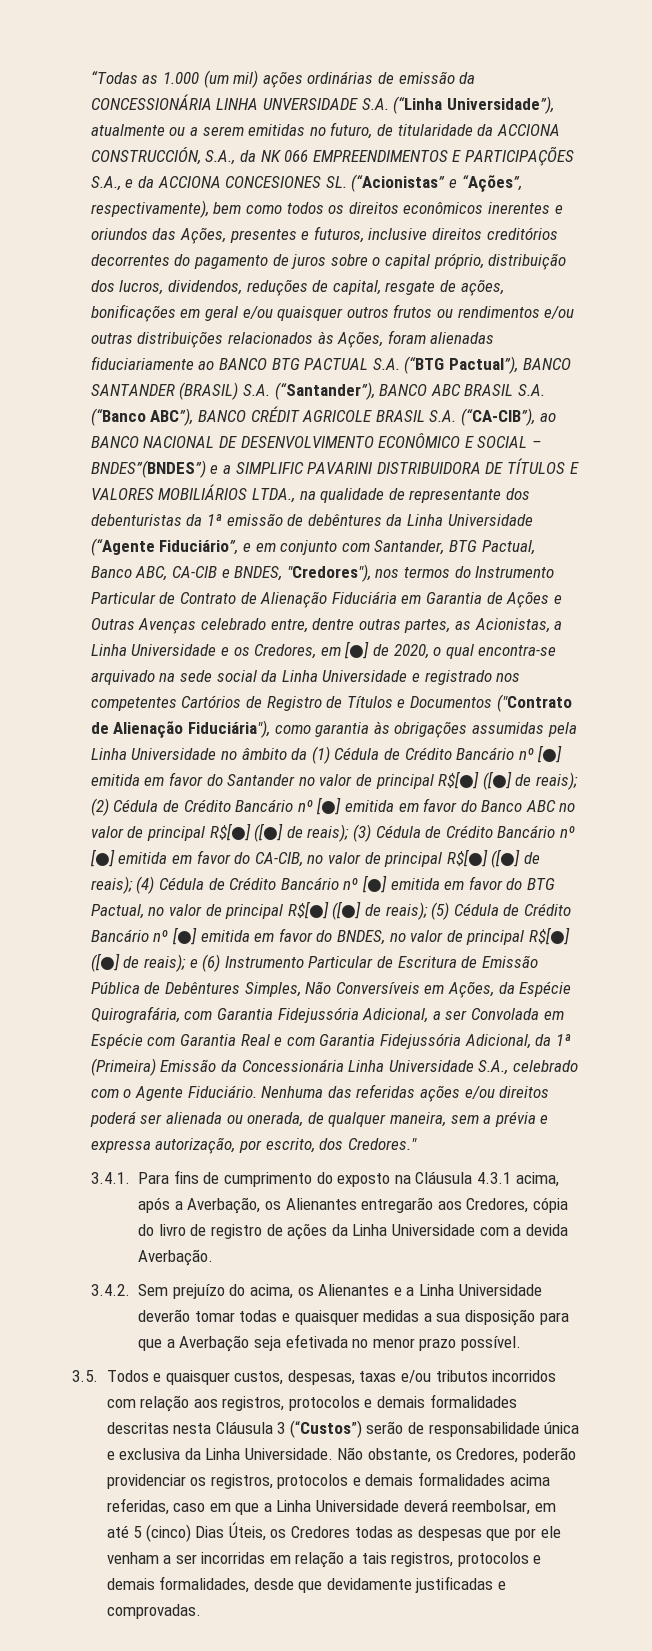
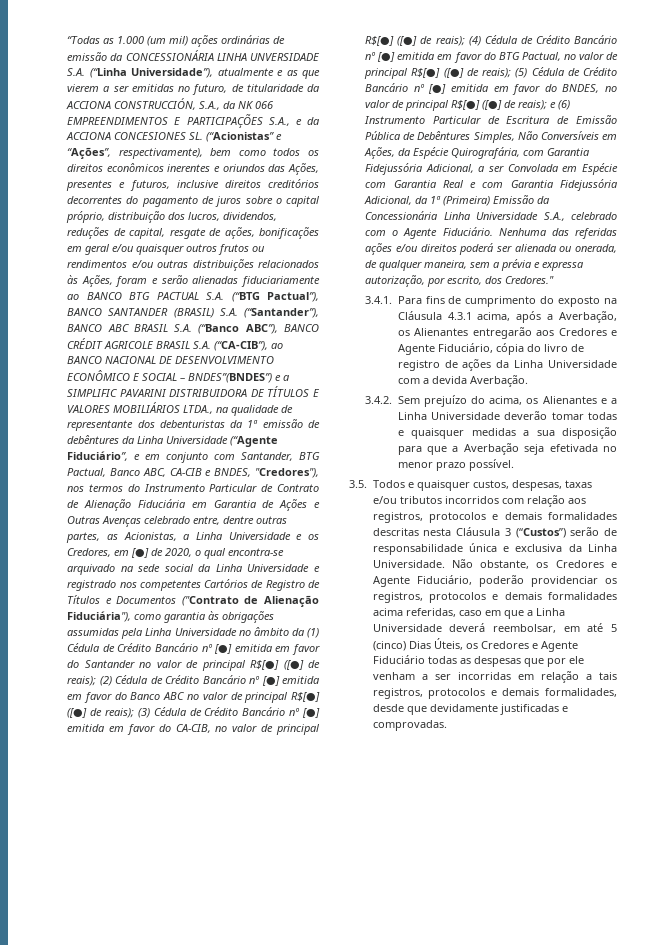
[169,126,244,136] ou a serem -> [277,70,320,79] [67,84,129,92] e as que vierem a ser
(426, 337) none -> [152,275,188,284] e serão
[466,1198,529,1213] Credores, -> [558,328,617,336] [397,343,493,355] Credores e Agente Fiduciário,
[456,1448,519,1463] Credores, -> [555,560,617,568] [372,575,472,587] Credores e Agente Fiduciário,
(351, 1532) none -> [531,641,578,652] [372,655,425,664] e Agente Fiduciário

